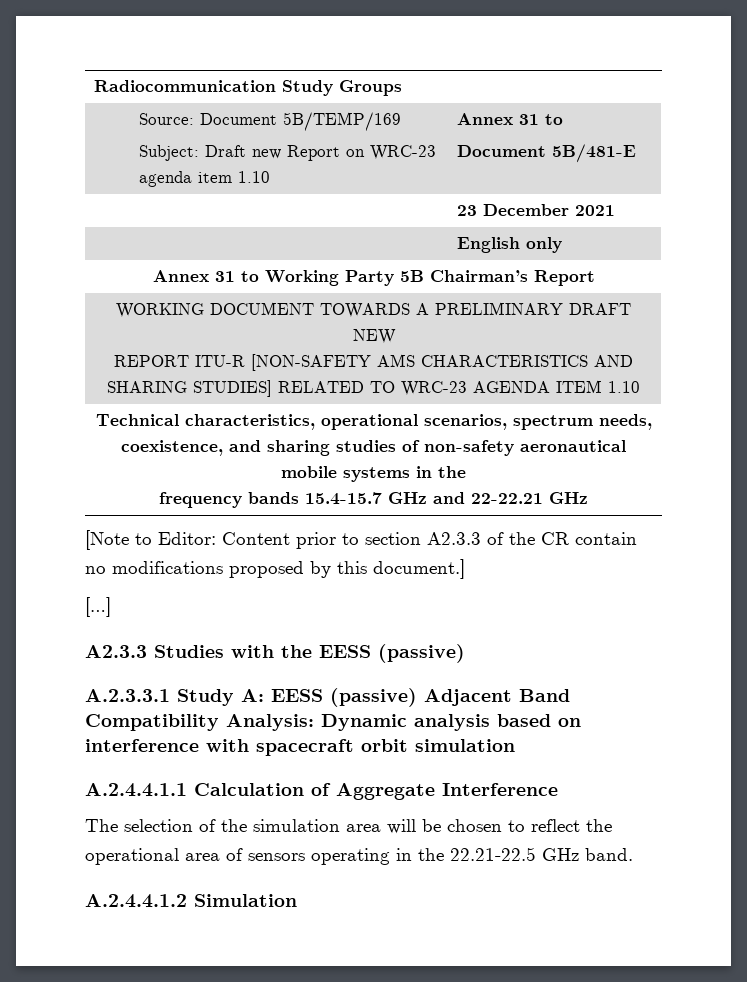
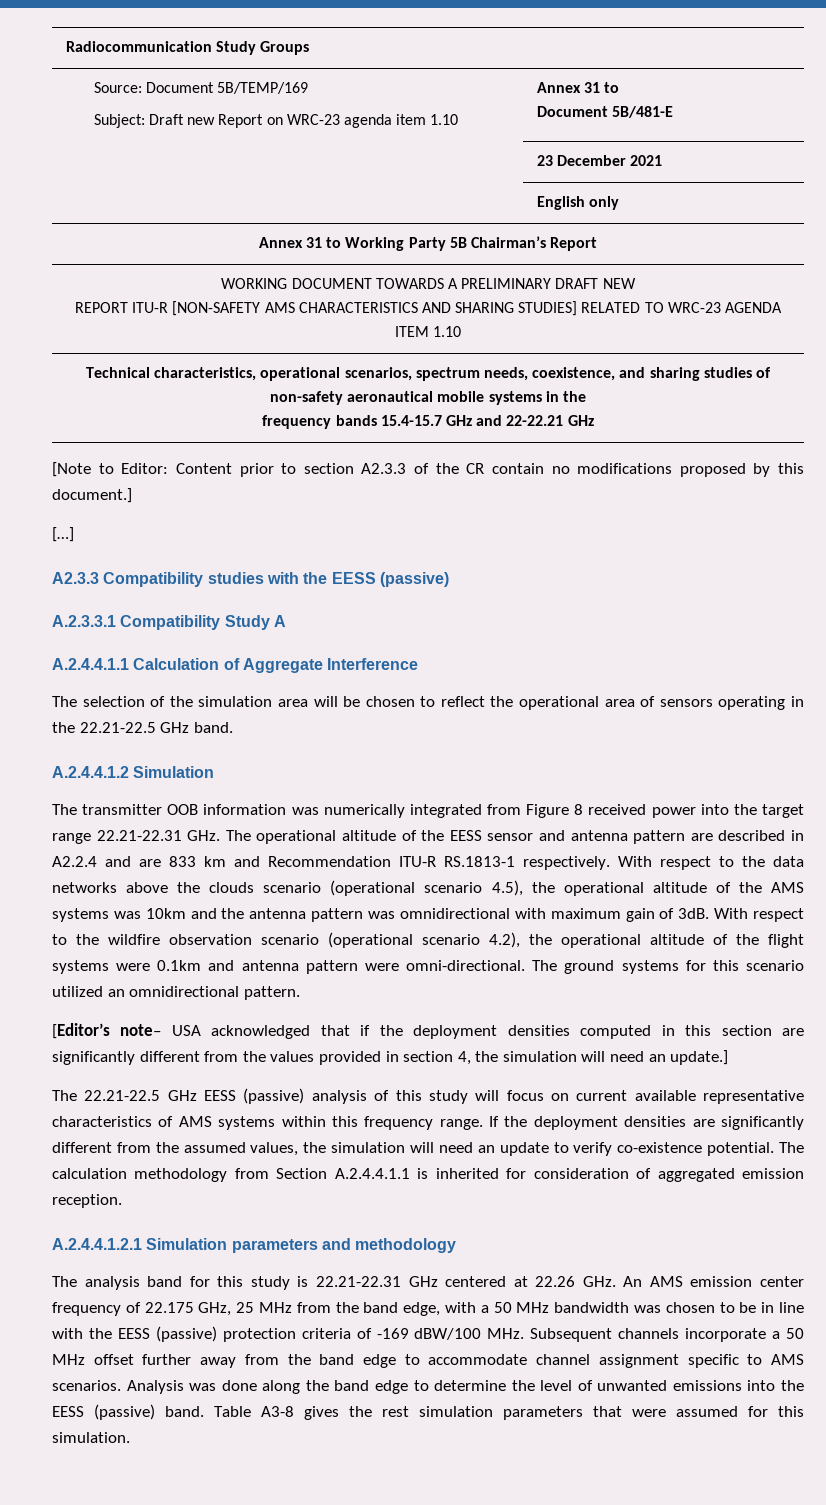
[154,645,224,658] Studies -> [103,572,264,587] Compatibility studies
[177,688,570,707] [85,714,581,731] [85,739,515,756] Study A: EESS (passive) Adjacent Band Compatibility Analysis: Dynamic analysis based on interference with spacecraft orbit simulation -> [120,615,286,630] Compatibility Study A
(297, 900) none -> [52,804,804,818] [52,830,805,844] [52,856,804,870] [52,880,805,896] [52,908,805,922] [52,932,804,948] [52,960,805,974] [52,986,300,1000] [52,1023,804,1039] [52,1050,729,1065] [52,1088,804,1104] [52,1116,804,1130] [52,1142,805,1156] [52,1168,804,1182] [52,1194,122,1208] [52,1238,457,1253] [52,1276,804,1290] [52,1302,804,1316] [52,1326,805,1342] [52,1354,804,1368] [52,1380,804,1394] [52,1404,804,1420] [52,1432,130,1443] // The transmitter OOB information was numerically integrated from Figure 8 received power into the target range 22.21-22.31 GHz. The operational altitude of the EESS sensor and antenna pattern are described in A2.2.4 and are 833 km and Recommendation ITU-R RS.1813-1 respectively. With respect to the data networks above the clouds scenario (operational scenario 4.5), the operational altitude of the AMS systems was 10km and the antenna pattern was omnidirectional with maximum gain of 3dB. With respect to the wildfire observation scenario (operational scenario 4.2), the operational altitude of the flight systems were 0.1km and antenna pattern were omni-directional. The ground systems for this scenario utilized an omnidirectional pattern. // [Editor’s note– USA acknowledged that if the deployment densities computed in this section are significantly different from the values provided in section 4, the simulation will need an update.] // The 22.21-22.5 GHz EESS (passive) analysis of this study will focus on current available representative characteristics of AMS systems within this frequency range. If the deployment densities are significantly different from the assumed values, the simulation will need an update to verify co-existence potential. The calculation methodology from Section A.2.4.4.1.1 is inherited for consideration of aggregated emission reception. // A.2.4.4.1.2.1 Simulation parameters and methodology // The analysis band for this study is 22.21-22.31 GHz centered at 22.26 GHz. An AMS emission center frequency of 22.175 GHz, 25 MHz from the band edge, with a 50 MHz bandwidth was chosen to be in line with the EESS (passive) protection criteria of -169 dBW/100 MHz. Subsequent channels incorporate a 50 MHz offset further away from the band edge to accommodate channel assignment specific to AMS scenarios. Analysis was done along the band edge to determine the level of unwanted emissions into the EESS (passive) band. Table A3-8 gives the rest simulation parameters that were assumed for this simulation.

